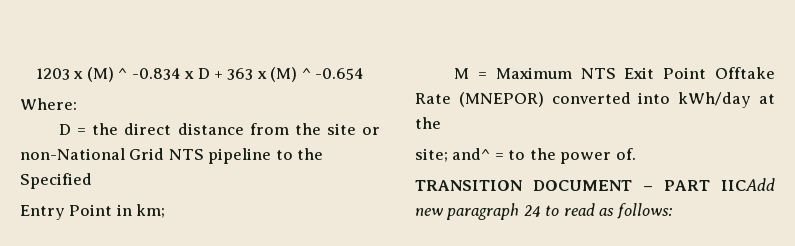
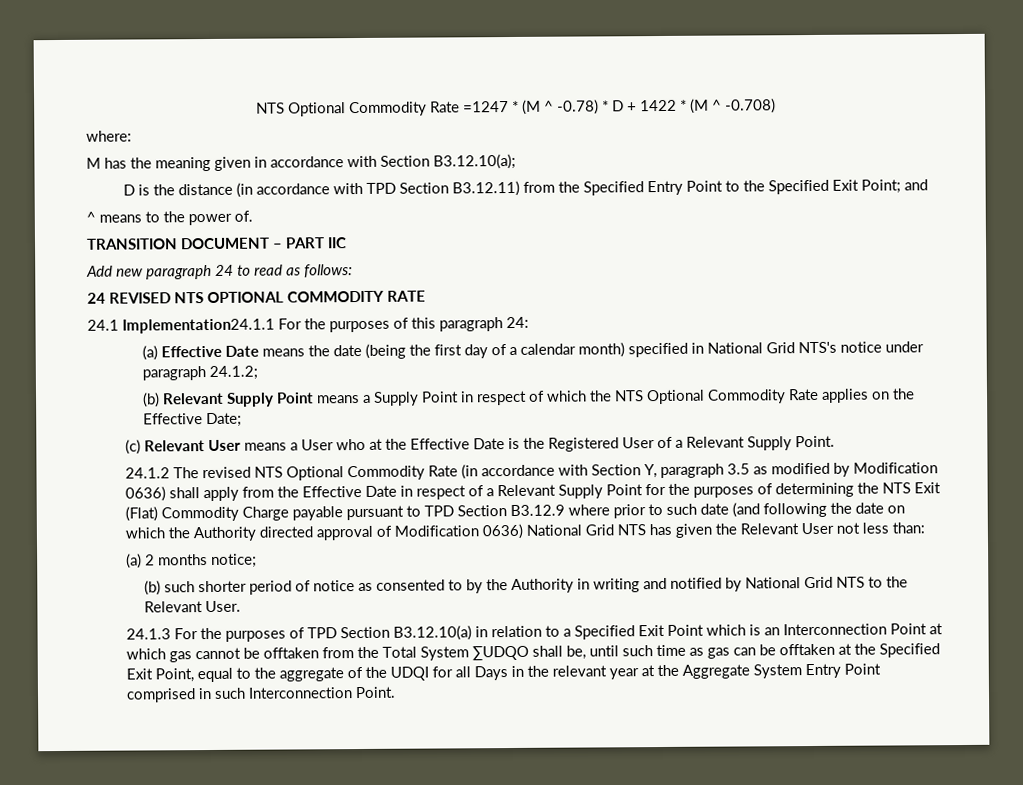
[35,67,365,82] [20,98,77,110] [59,123,380,135] [20,148,324,164] [20,173,92,189] [20,204,166,220] [454,67,775,79] [415,92,775,108] [415,117,441,129] [415,148,504,162] 1203 x (M) ^ -0.834 x D + 363 x (M) ^ -0.654 // Where: // D = the direct distance from the site or non-National Grid NTS pipeline to the Specified // Entry Point in km; // M = Maximum NTS Exit Point Offtake Rate (MNEPOR) converted into kWh/day at the // site; and^ = -> [255,98,776,117] [86,130,132,142] [86,153,516,172] [122,179,928,198] [86,211,142,223] NTS Optional Commodity Rate =1247 * (M ^ -0.78) * D + 1422 * (M ^ -0.708) // where: // M has the meaning given in accordance with Section B3.12.10(a); // D is the distance (in accordance with TPD Section B3.12.11) from the Specified Entry Point to the Specified Exit Point; and // ^ means
[721,178,775,191] IICAdd -> [327,237,347,249] [86,265,113,277] IIC // Add
(672, 211) none -> [87,290,426,304] [87,316,529,334] [142,341,925,361] [142,365,259,381] [142,388,916,408] [143,412,243,428] [124,435,835,455] [124,462,938,481] [124,482,941,502] [124,502,905,522] [124,522,925,542] [125,553,257,569] [144,576,909,596] [144,600,242,613] [125,623,943,642] [125,643,940,663] [125,663,881,683] [125,686,396,703] // 24 REVISED NTS OPTIONAL COMMODITY RATE // 24.1 Implementation24.1.1 For the purposes of this paragraph 24: // (a) Effective Date means the date (being the first day of a calendar month) specified in National Grid NTS's notice under paragraph 24.1.2; // (b) Relevant Supply Point means a Supply Point in respect of which the NTS Optional Commodity Rate applies on the Effective Date; // (c) Relevant User means a User who at the Effective Date is the Registered User of a Relevant Supply Point. // 24.1.2 The revised NTS Optional Commodity Rate (in accordance with Section Y, paragraph 3.5 as modified by Modification 0636) shall apply from the Effective Date in respect of a Relevant Supply Point for the purposes of determining the NTS Exit (Flat) Commodity Charge payable pursuant to TPD Section B3.12.9 where prior to such date (and following the date on which the Authority directed approval of Modification 0636) National Grid NTS has given the Relevant User not less than: // (a) 2 months notice; // (b) such shorter period of notice as consented to by the Authority in writing and notified by National Grid NTS to the Relevant User. // 24.1.3 For the purposes of TPD Section B3.12.10(a) in relation to a Specified Exit Point which is an Interconnection Point at which gas cannot be offtaken from the Total System ∑UDQO shall be, until such time as gas can be offtaken at the Specified Exit Point, equal to the aggregate of the UDQI for all Days in the relevant year at the Aggregate System Entry Point comprised in such Interconnection Point.

